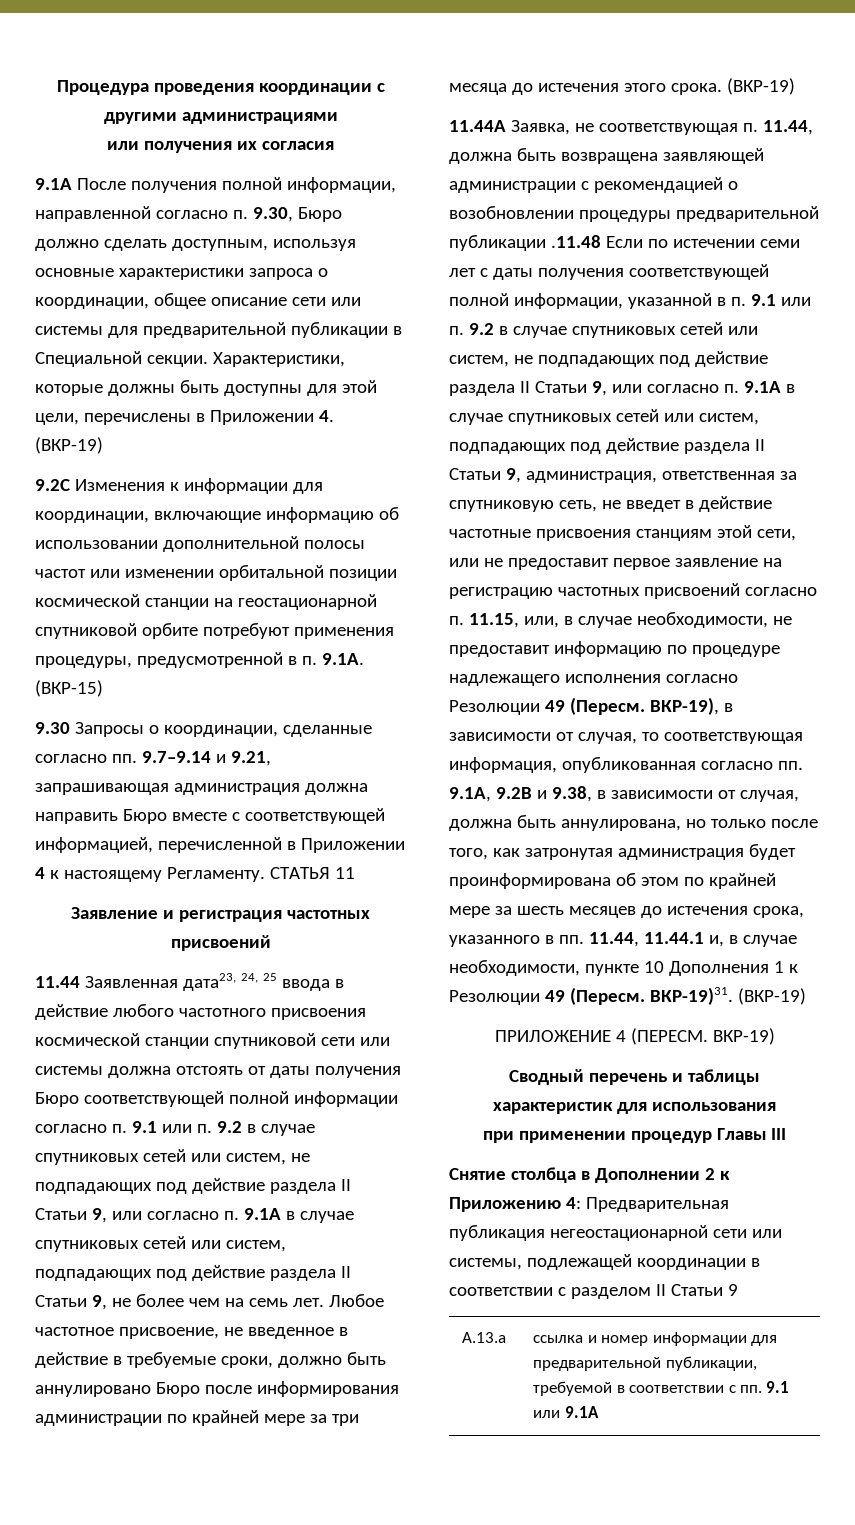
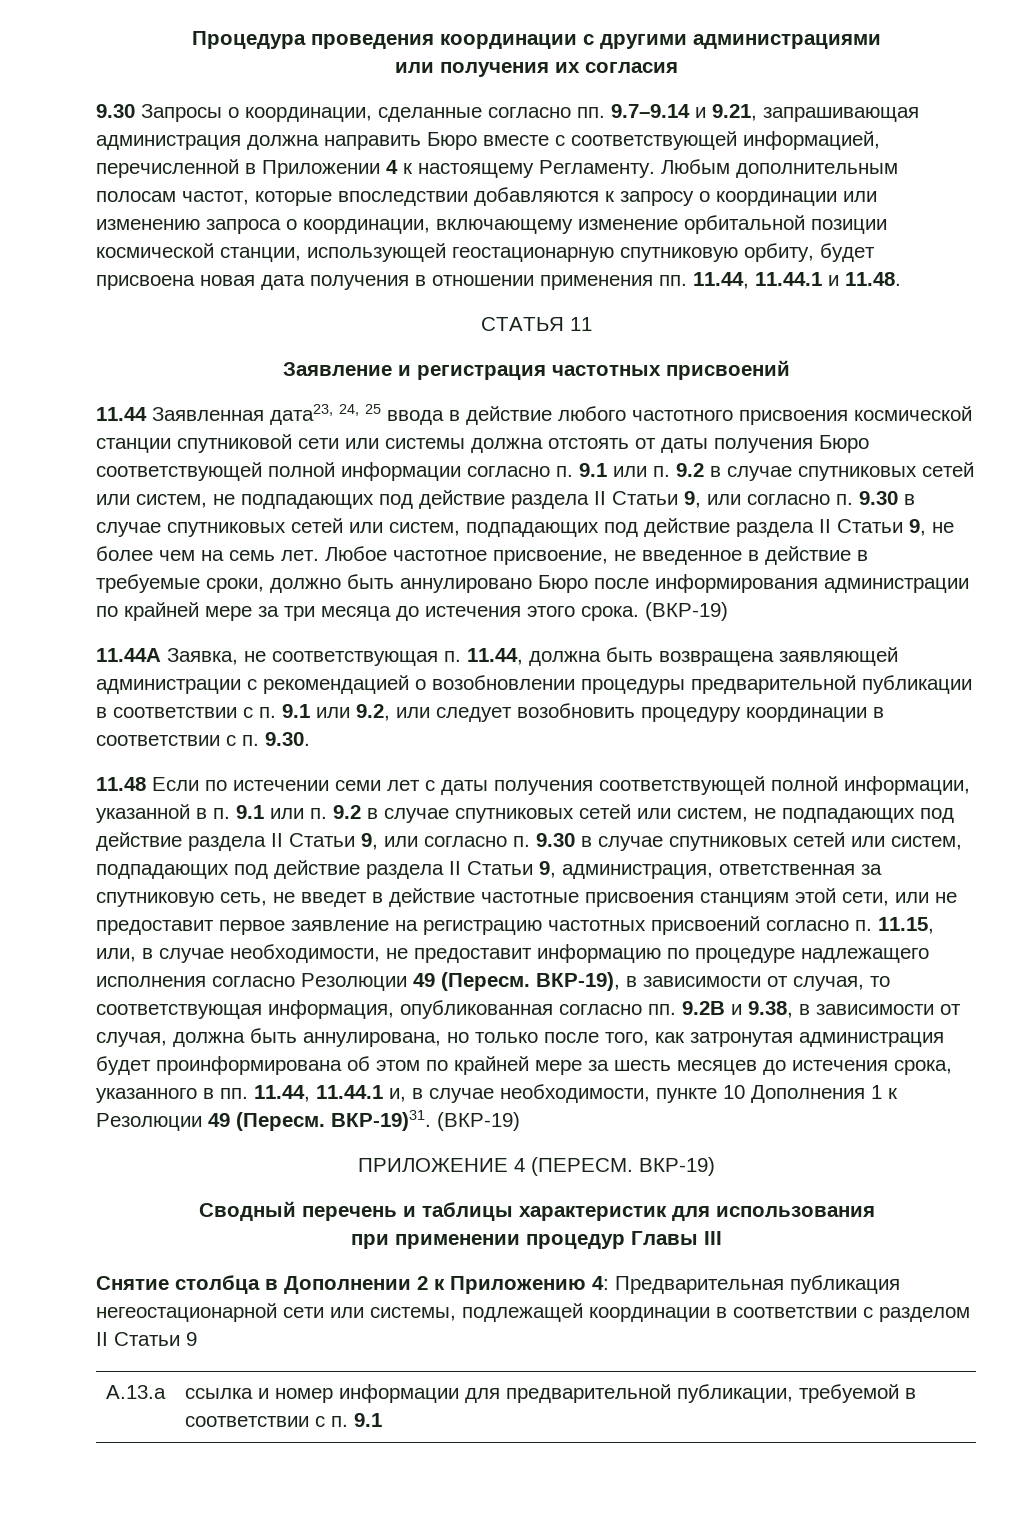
[35,177,396,193] [35,206,342,222] [35,239,356,251] [35,268,328,280] [35,293,361,309] [35,322,402,338] [35,351,345,367] [35,380,377,396] [35,410,334,425] [35,437,103,454] [35,478,323,494] [35,507,399,523] [35,536,365,552] [35,565,397,581] [35,594,377,610] [35,623,394,639] [35,652,364,668] [35,680,103,697] // 9.1А После получения полной информации, направленной согласно п. 9.30, Бюро должно сделать доступным, используя основные характеристики запроса о координации, общее описание сети или системы для предварительной публикации в Специальной секции. Характеристики, которые должны быть доступны для этой цели, перечислены в Приложении 4. (ВКР-19) // 9.2С Изменения к информации для координации, включающие информацию об использовании дополнительной полосы частот или изменении орбитальной позиции космической станции на геостационарной спутниковой орбите потребуют применения процедуры, предусмотренной в п. 9.1А. (ВКР-15) -> (678, 67) none
(265, 874) none -> [661,159,898,178] [96,187,877,206] [96,215,887,234] [96,243,875,262] [96,272,901,290] Любым дополнительным полосам частот, которые впоследствии добавляются к запросу о координации или изменению запроса о координации, включающему изменение орбитальной позиции космической станции, использующей геостационарную спутниковую орбиту, будет присвоена новая дата получения в отношении применения пп. 11.44, 11.44.1 и 11.48. //
[243,1208,281,1220] 9.1А -> [859,491,898,505] 9.30
[550,235,601,248] .11.48 -> [96,703,884,722] [96,732,310,746] [96,777,146,791] в соответствии с п. 9.1 или 9.2, или следует возобновить процедуру координации в соответствии с п. 9.30. // 11.48
[743,381,781,393] 9.1А -> [536,833,575,847] 9.30
[449,787,491,802] 9.1А, -> (676, 1009) none
[739,1381,790,1393] [533,1406,599,1418] пп. 9.1 или 9.1A -> [330,1413,382,1427] п. 9.1

